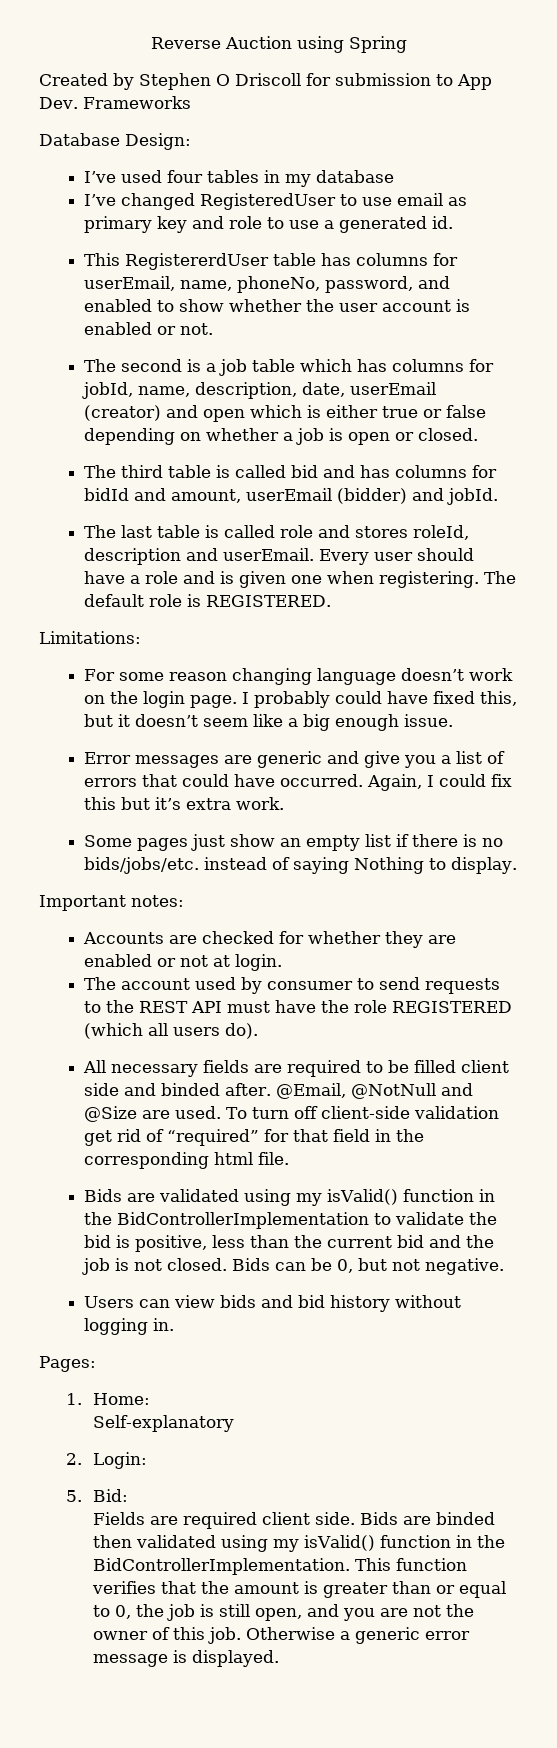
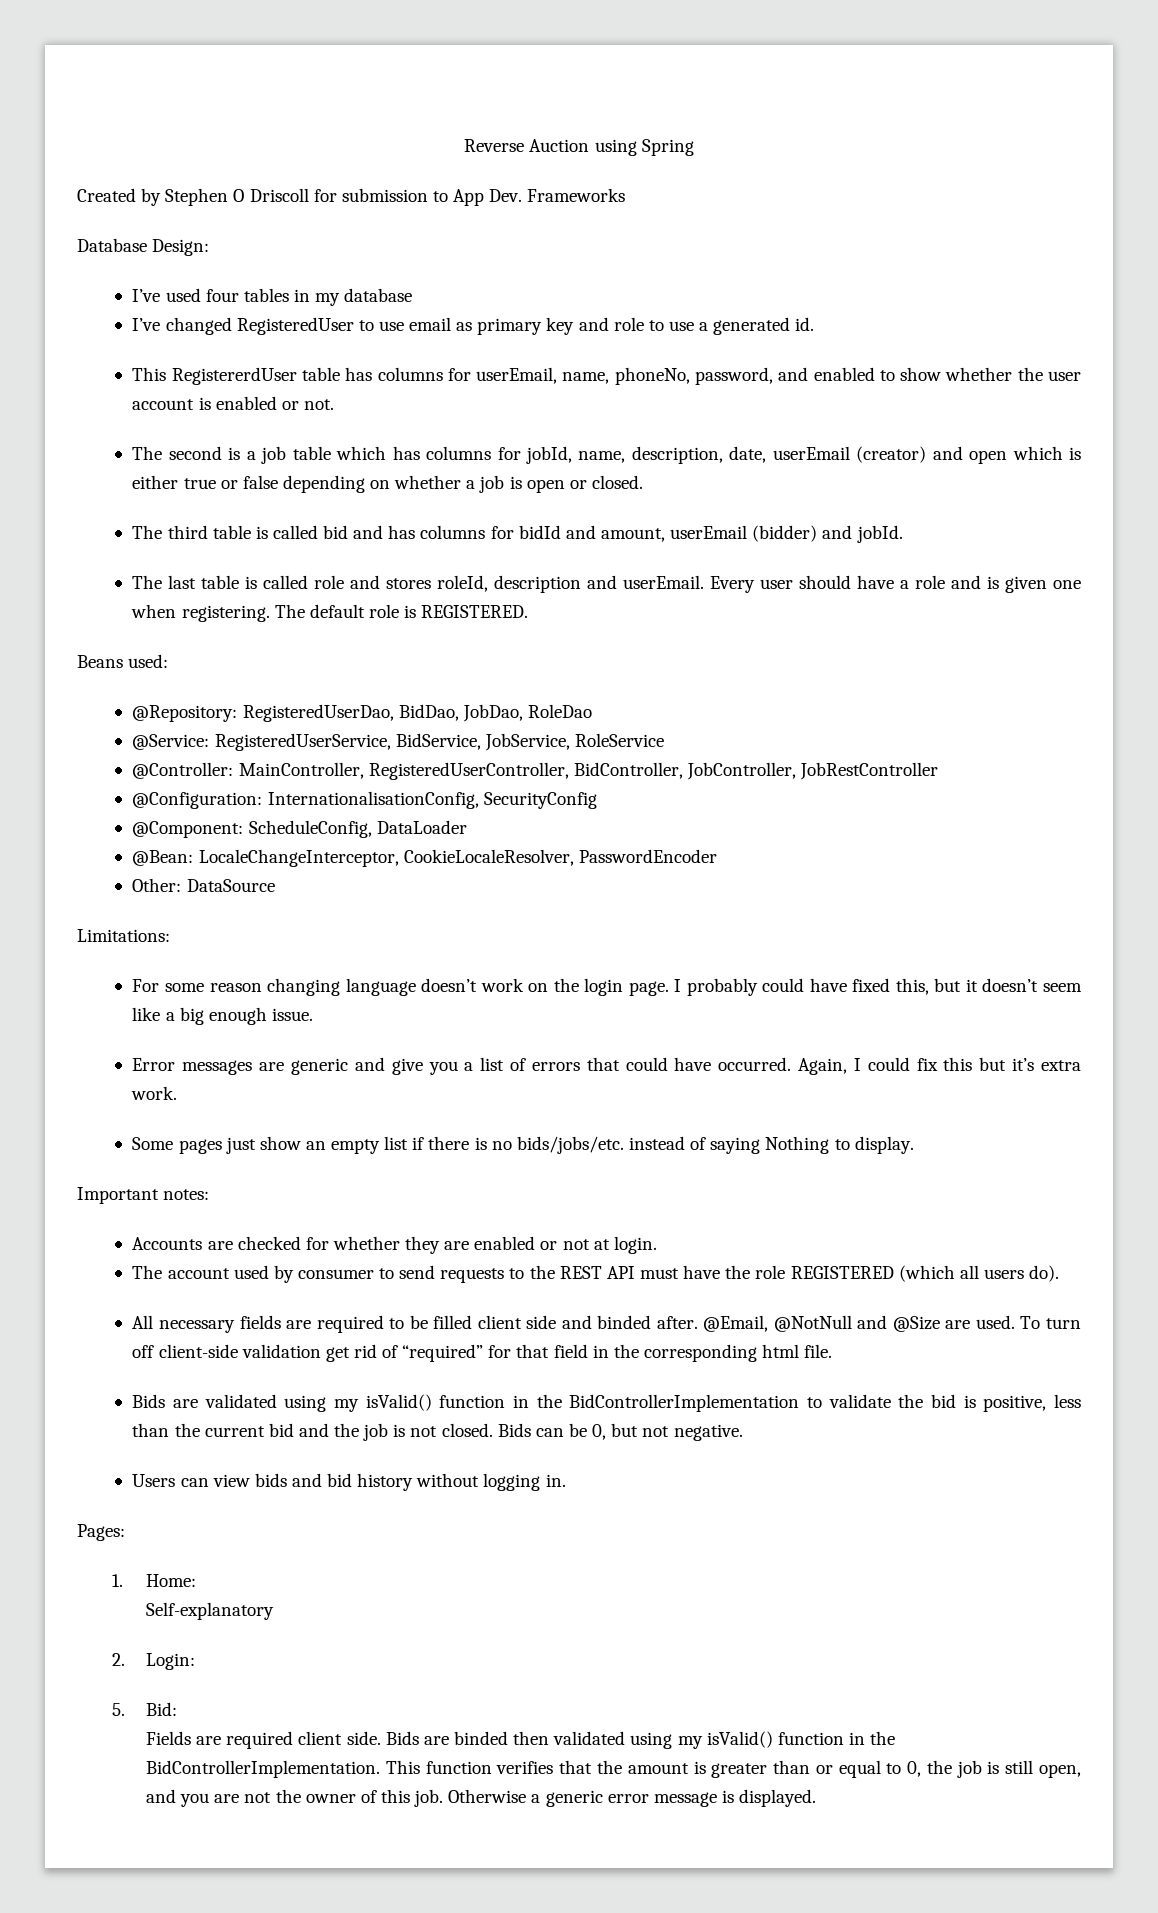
(332, 601) none -> [77,654,169,668] [132,704,592,722] [132,733,664,751] [132,762,939,780] [132,791,597,809] [132,820,467,838] [132,849,717,867] [132,878,275,892] // Beans used: // @Repository: RegisteredUserDao, BidDao, JobDao, RoleDao // @Service: RegisteredUserService, BidService, JobService, RoleService // @Controller: MainController, RegisteredUserController, BidController, JobController, JobRestController // @Configuration: InternationalisationConfig, SecurityConfig // @Component: ScheduleConfig, DataLoader // @Bean: LocaleChangeInterceptor, CookieLocaleResolver, PasswordEncoder // Other: DataSource

